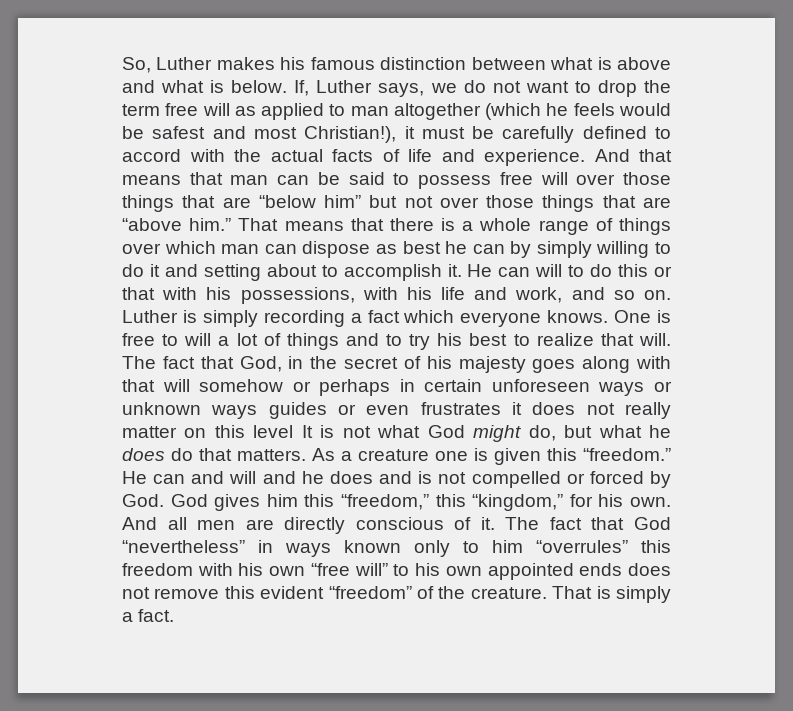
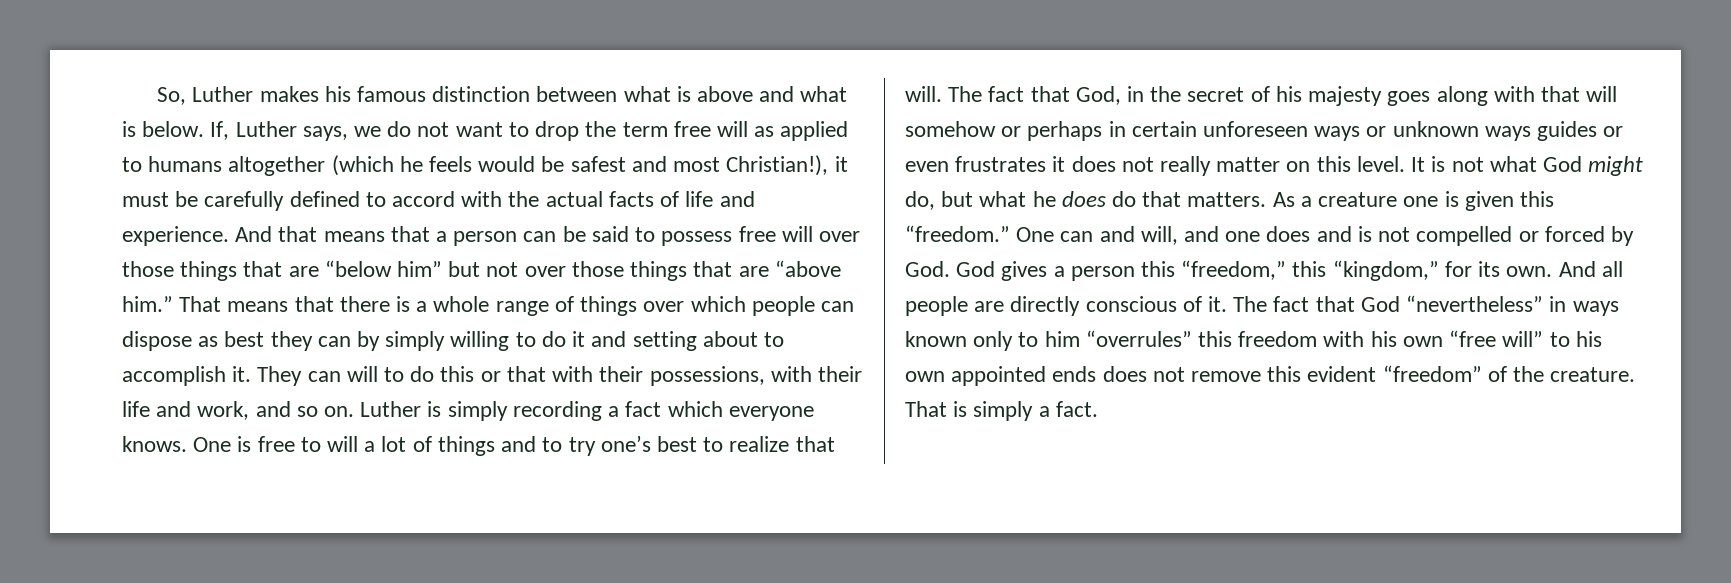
[350,106,389,116] man -> [148,156,223,172] humans
[230,175,269,185] man -> [436,231,518,246] a person
[221,244,260,254] man -> [751,296,815,316] people
[445,241,468,254] he -> [270,331,313,351] they
[467,264,493,277] He -> [257,366,303,386] They
[206,287,232,300] his -> [599,366,644,382] their
[406,287,432,300] his -> [817,366,862,382] their
[437,333,463,346] his -> [600,435,651,452] one’s
[253,425,294,438] level -> [1356,156,1405,172] level.
[122,471,147,484] He -> [1016,227,1055,242] One
[229,471,324,484] will and he -> [1140,226,1261,245] will, and one
[266,494,298,507] him -> [1053,266,1135,281] a person
[598,494,624,507] his -> [1478,261,1501,277] its
[197,520,236,530] men -> [905,296,968,316] people

